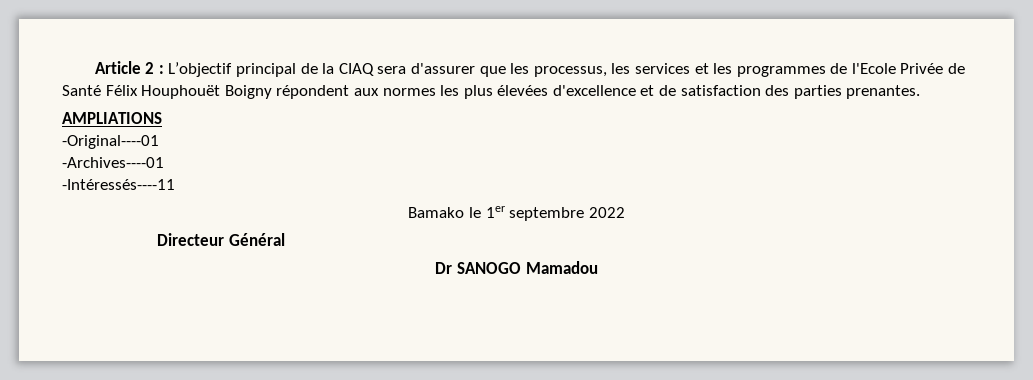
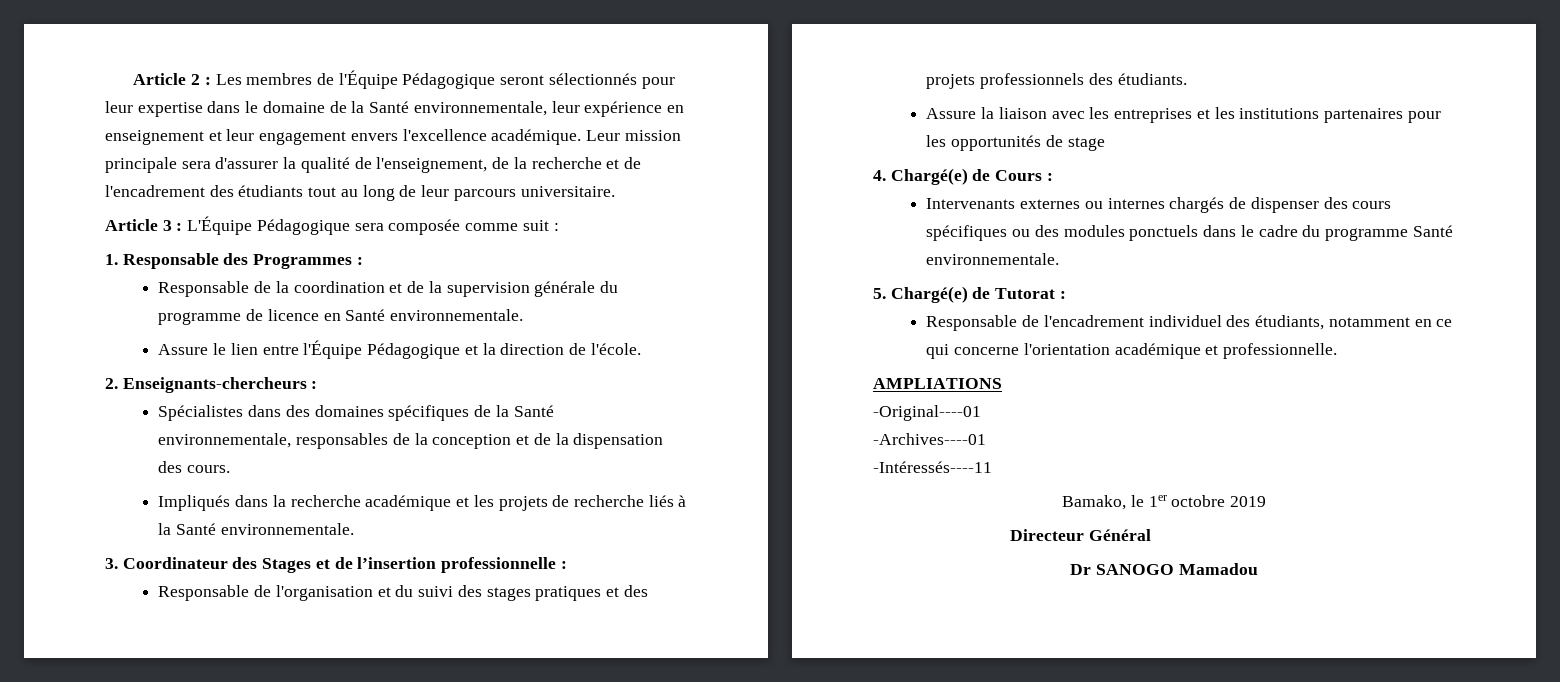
[168,62,966,77] [62,85,921,99] L’objectif principal de la CIAQ sera d'assurer que les processus, les services et les programmes de l'Ecole Privée de Santé Félix Houphouët Boigny répondent aux normes les plus élevées d'excellence et de satisfaction des parties prenantes. -> [215,70,675,89] [105,101,684,117] [105,129,681,145] [105,157,641,173] [105,185,615,201] [105,216,559,235] [105,253,363,269] [158,281,618,297] [158,309,524,325] [158,340,641,359] [105,377,318,393] [158,405,554,421] [158,433,664,449] [158,461,231,473] [158,495,687,511] [158,523,354,535] [105,557,567,573] [158,585,648,601] [926,73,1187,89] [926,107,1441,123] [926,135,1105,151] [873,168,1053,185] [926,197,1392,213] [926,225,1453,241] [926,253,1060,265] [873,286,1066,303] [926,315,1453,331] [926,343,1338,359] Les membres de l'Équipe Pédagogique seront sélectionnés pour leur expertise dans le domaine de la Santé environnementale, leur expérience en enseignement et leur engagement envers l'excellence académique. Leur mission principale sera d'assurer la qualité de l'enseignement, de la recherche et de l'encadrement des étudiants tout au long de leur parcours universitaire. // Article 3 : L'Équipe Pédagogique sera composée comme suit : // 1. Responsable des Programmes : // Responsable de la coordination et de la supervision générale du programme de licence en Santé environnementale. // Assure le lien entre l'Équipe Pédagogique et la direction de l'école. // 2. Enseignants-chercheurs : // Spécialistes dans des domaines spécifiques de la Santé environnementale, responsables de la conception et de la dispensation des cours. // Impliqués dans la recherche académique et les projets de recherche liés à la Santé environnementale. // 3. Coordinateur des Stages et de l’insertion professionnelle : // Responsable de l'organisation et du suivi des stages pratiques et des projets professionnels des étudiants. // Assure la liaison avec les entreprises et les institutions partenaires pour les opportunités de stage // 4. Chargé(e) de Cours : // Intervenants externes ou internes chargés de dispenser des cours spécifiques ou des modules ponctuels dans le cadre du programme Santé environnementale. // 5. Chargé(e) de Tutorat : // Responsable de l'encadrement individuel des étudiants, notamment en ce qui concerne l'orientation académique et professionnelle.
[408,207,465,218] Bamako -> [1062,495,1127,510] Bamako,
[509,207,625,221] septembre 2022 -> [1171,495,1266,507] octobre 2019

